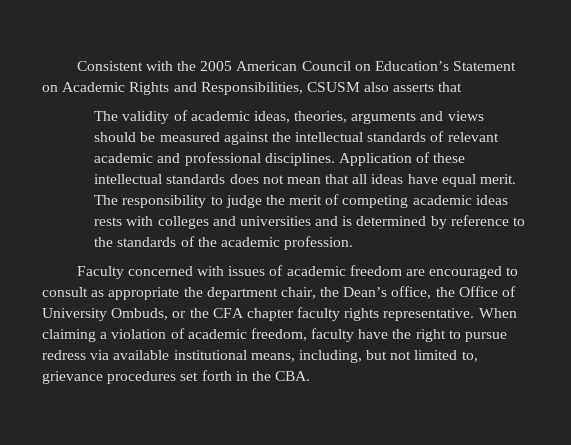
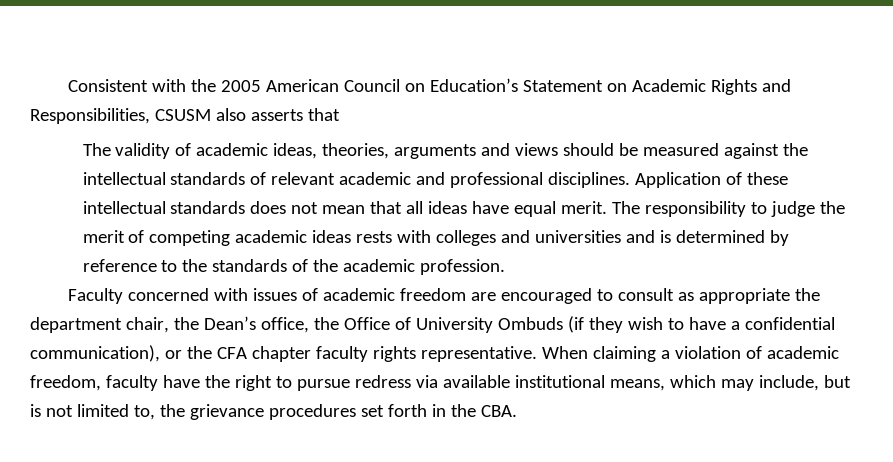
[111,308,169,320] Ombuds, -> [497,316,835,333] [30,345,160,362] Ombuds (if they wish to have a confidential communication),
[298,350,388,363] including, but -> [669,375,851,391] [30,404,41,417] which may include, but is
(478, 356) none -> [159,404,185,417] the

